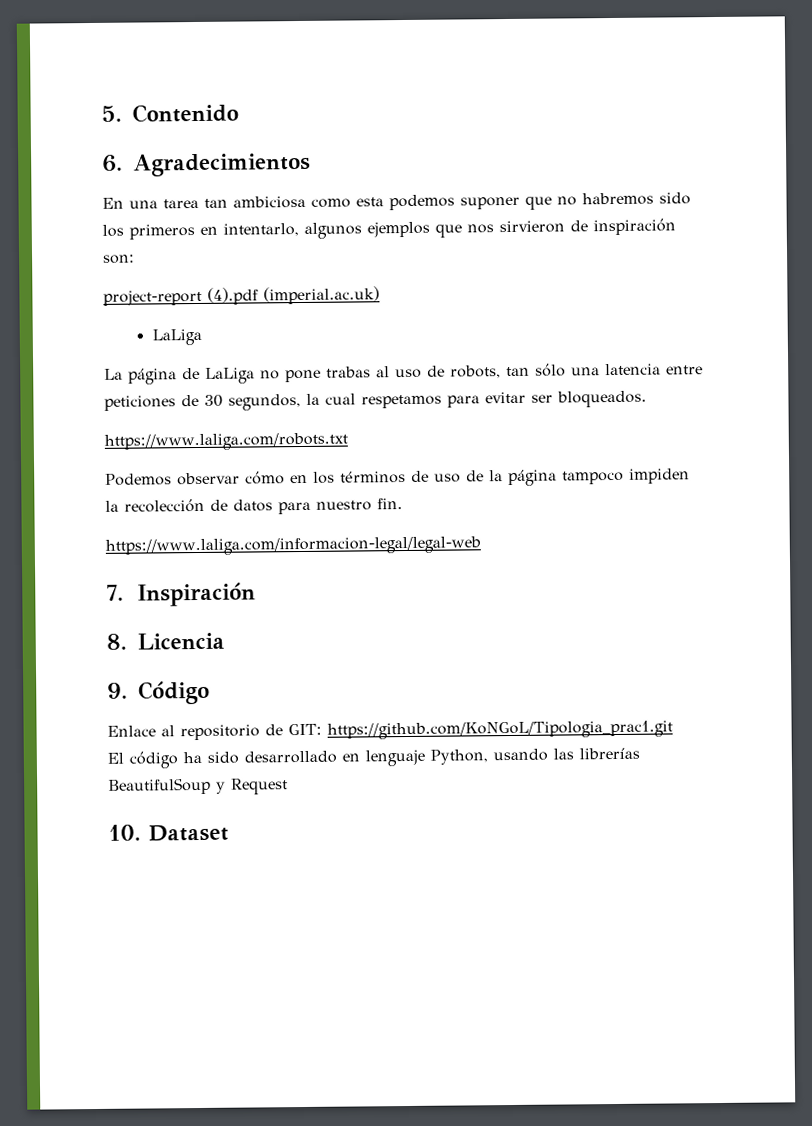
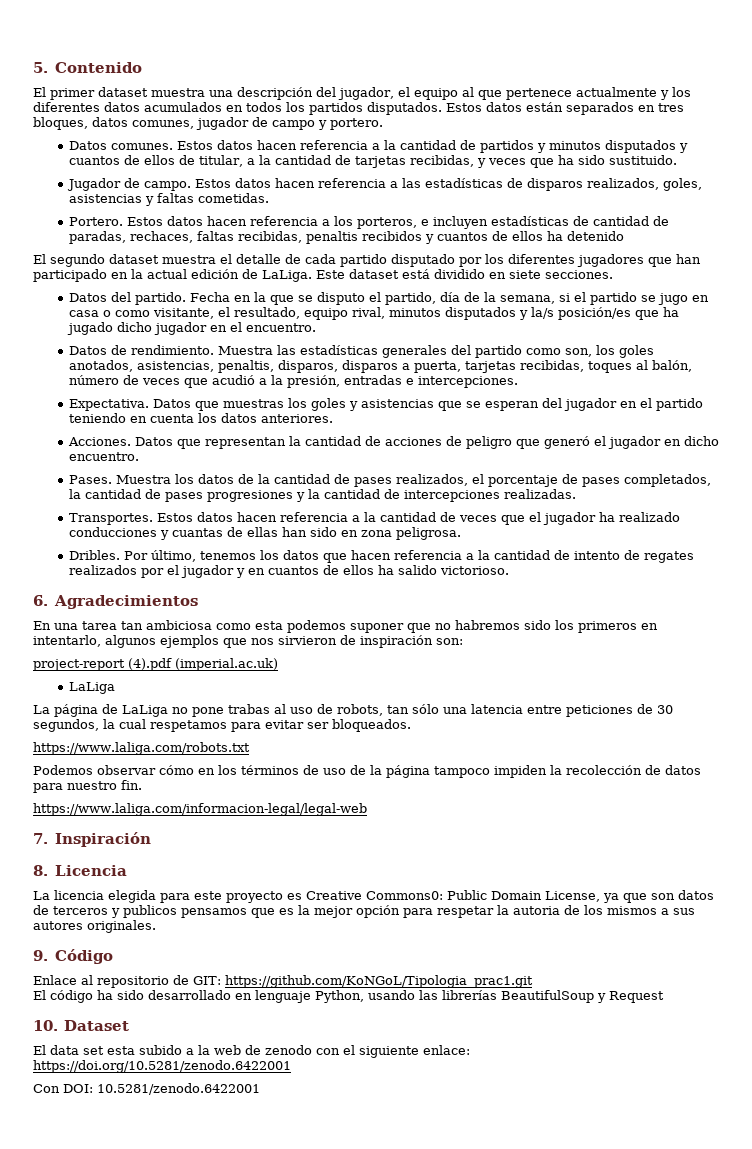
(240, 113) none -> [33,87,691,100] [33,102,684,115] [33,117,383,130] [68,140,688,153] [68,155,677,168] [66,178,702,191] [68,193,269,206] [68,216,669,229] [68,231,624,244] [33,254,701,267] [33,269,613,282] [68,292,709,305] [68,307,679,320] [66,322,316,335] [68,345,654,358] [68,360,692,373] [68,375,518,388] [68,398,703,411] [68,413,333,423] [67,436,719,449] [68,452,139,461] [68,474,711,487] [68,489,576,502] [68,512,680,525] [68,527,461,540] [68,550,694,563] [68,565,509,578] // El primer dataset muestra una descripción del jugador, el equipo al que pertenece actualmente y los diferentes datos acumulados en todos los partidos disputados. Estos datos están separados en tres bloques, datos comunes, jugador de campo y portero. // Datos comunes. Estos datos hacen referencia a la cantidad de partidos y minutos disputados y cuantos de ellos de titular, a la cantidad de tarjetas recibidas, y veces que ha sido sustituido. // Jugador de campo. Estos datos hacen referencia a las estadísticas de disparos realizados, goles, asistencias y faltas cometidas. // Portero. Estos datos hacen referencia a los porteros, e incluyen estadísticas de cantidad de paradas, rechaces, faltas recibidas, penaltis recibidos y cuantos de ellos ha detenido // El segundo dataset muestra el detalle de cada partido disputado por los diferentes jugadores que han participado en la actual edición de LaLiga. Este dataset está dividido en siete secciones. // Datos del partido. Fecha en la que se disputo el partido, día de la semana, si el partido se jugo en casa o como visitante, el resultado, equipo rival, minutos disputados y la/s posición/es que ha jugado dicho jugador en el encuentro. // Datos de rendimiento. Muestra las estadísticas generales del partido como son, los goles anotados, asistencias, penaltis, disparos, disparos a puerta, tarjetas recibidas, toques al balón, número de veces que acudió a la presión, entradas e intercepciones. // Expectativa. Datos que muestras los goles y asistencias que se esperan del jugador en el partido teniendo en cuenta los datos anteriores. // Acciones. Datos que representan la cantidad de acciones de peligro que generó el jugador en dicho encuentro. // Pases. Muestra los datos de la cantidad de pases realizados, el porcentaje de pases completados, la cantidad de pases progresiones y la cantidad de intercepciones realizadas. // Transportes. Estos datos hacen referencia a la cantidad de veces que el jugador ha realizado conducciones y cuantas de ellas han sido en zona peligrosa. // Dribles. Por último, tenemos los datos que hacen referencia a la cantidad de intento de regates realizados por el jugador y en cuantos de ellos ha salido victorioso.
(226, 641) none -> [33,890,714,903] [33,905,695,918] [33,920,156,933] // La licencia elegida para este proyecto es Creative Commons0: Public Domain License, ya que son datos de terceros y publicos pensamos que es la mejor opción para respetar la autoria de los mismos a sus autores originales.
(229, 832) none -> [33,1045,470,1058] [33,1060,291,1073] [33,1083,260,1095] // El data set esta subido a la web de zenodo con el siguiente enlace: https://doi.org/10.5281/zenodo.6422001 // Con DOI: 10.5281/zenodo.6422001

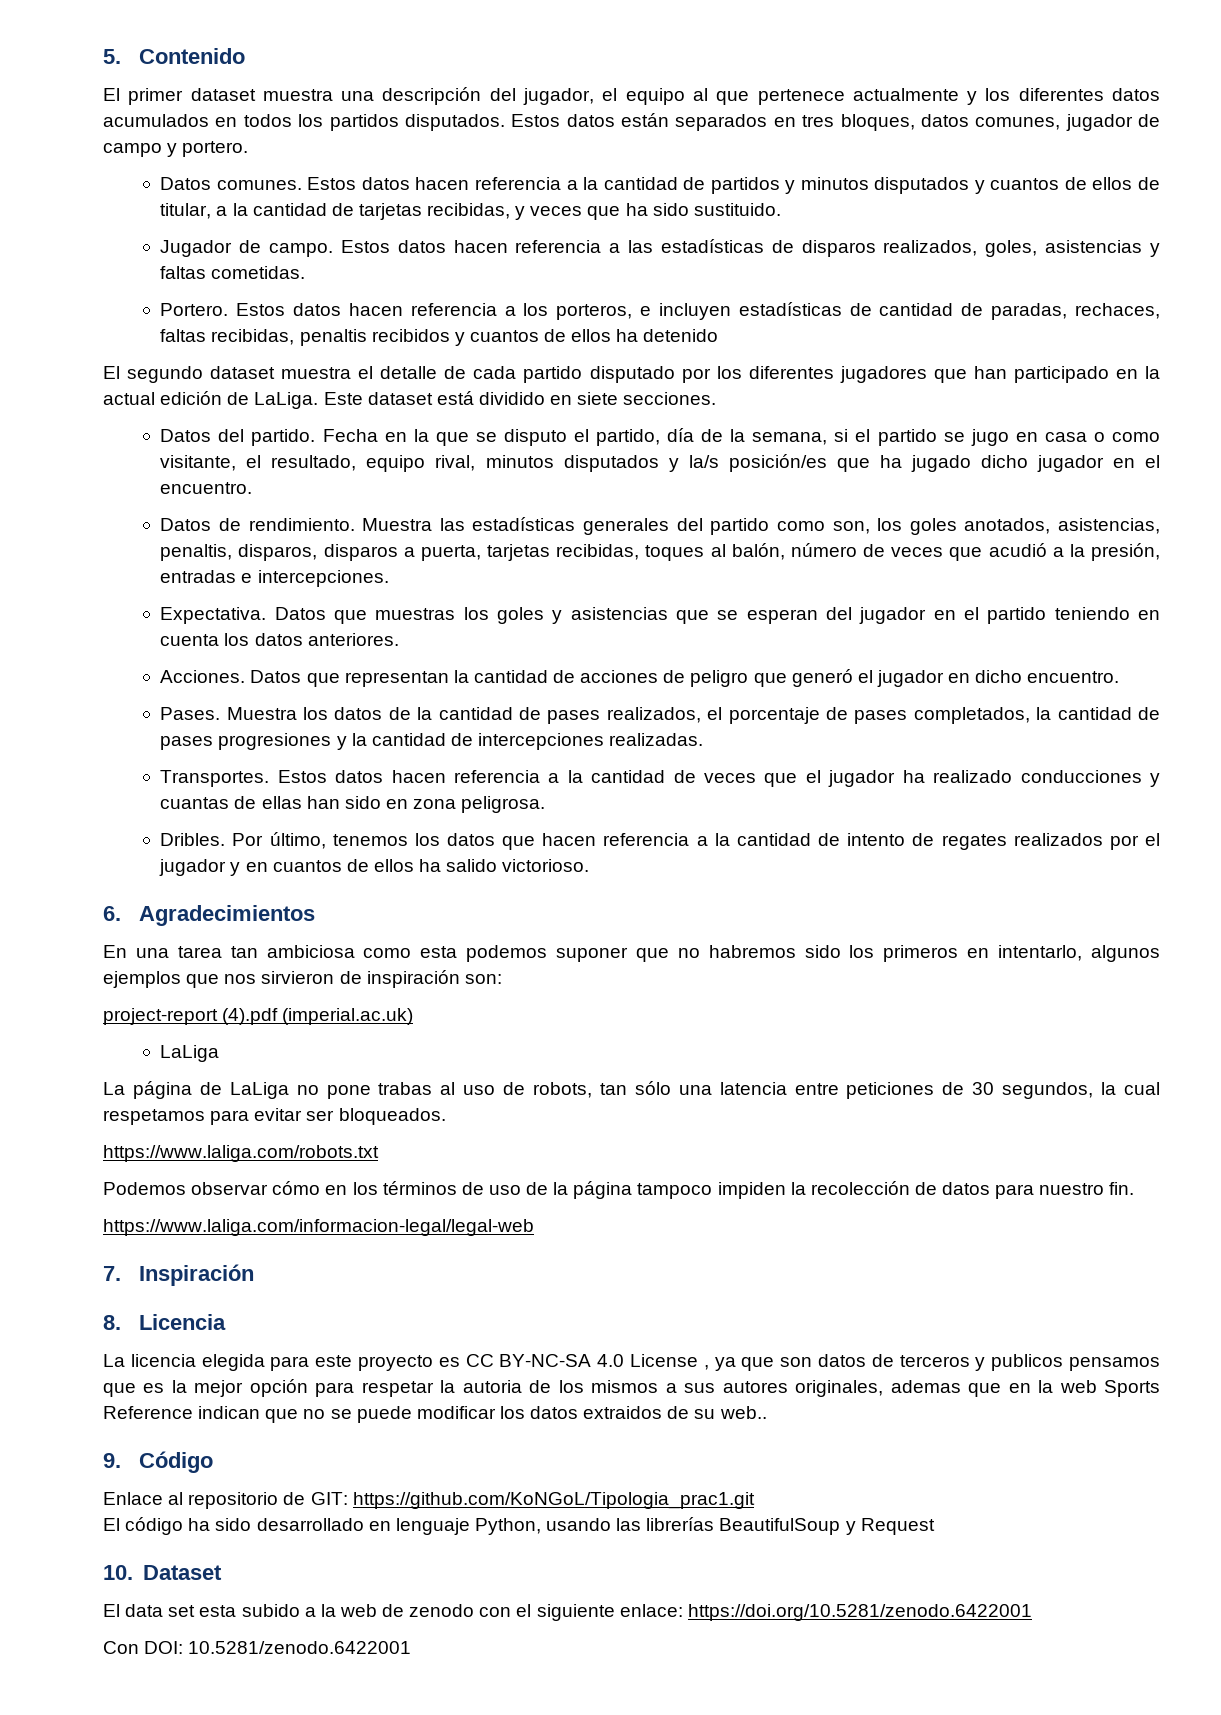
[306,890,600,902] Creative Commons0: Public Domain License, -> [465,1354,709,1370] CC BY-NC-SA 4.0 License ,
[87,920,156,933] originales. -> [795,1380,1160,1397] [103,1406,767,1423] originales, ademas que en la web Sports Reference indican que no se puede modificar los datos extraidos de su web..

